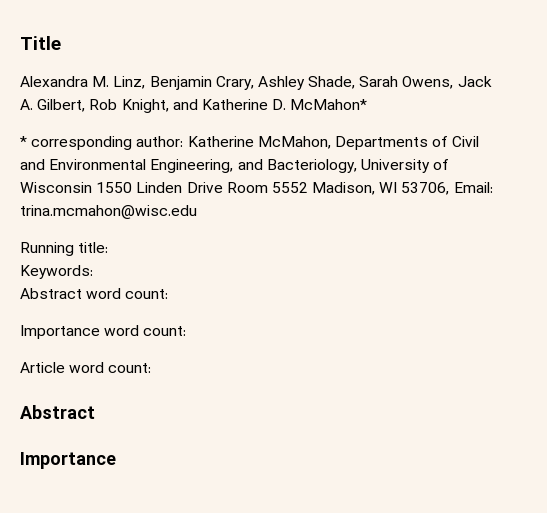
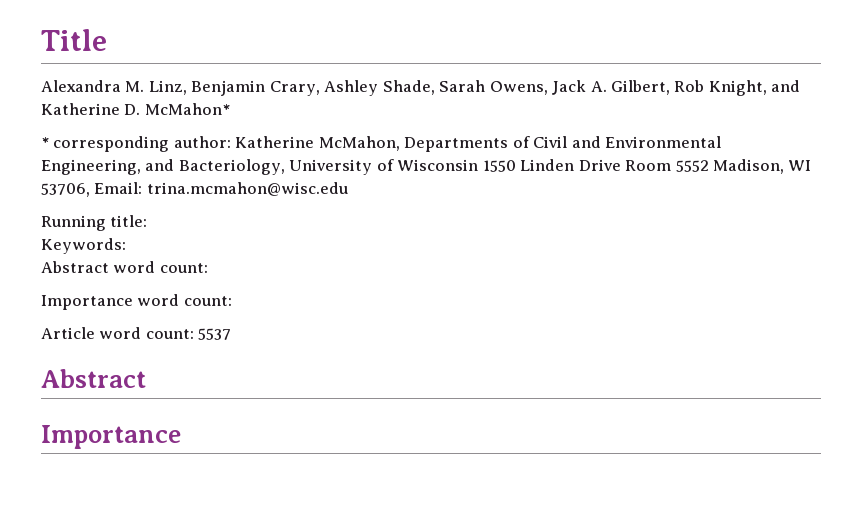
(152, 368) none -> [198,328,232,340] 5537

